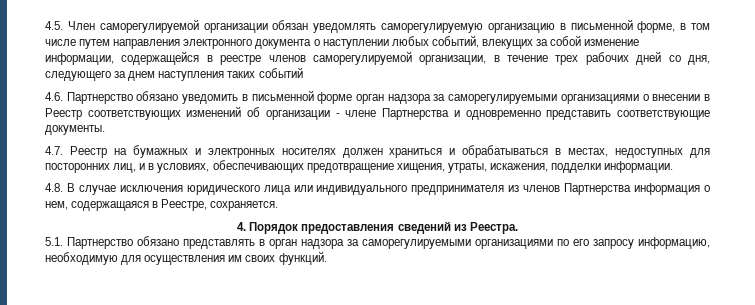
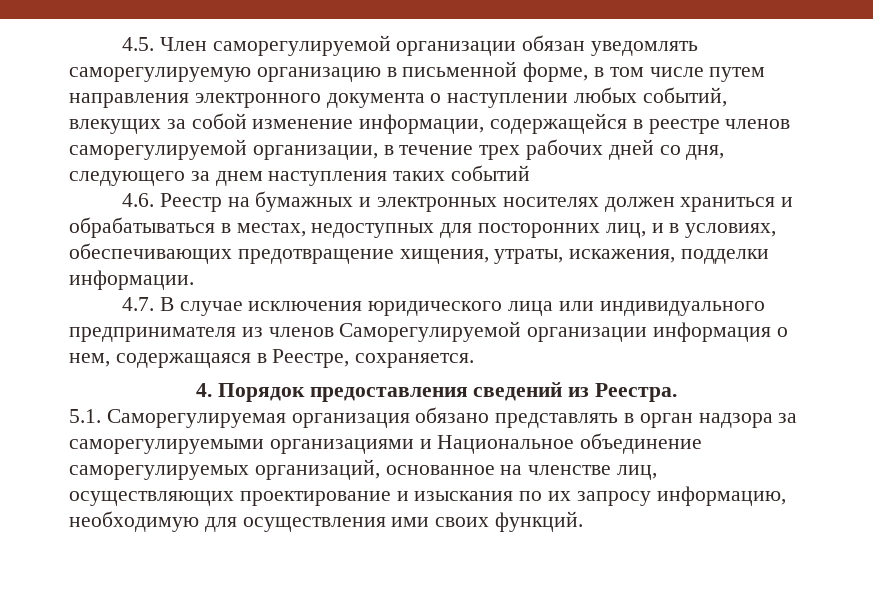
[66,90,710,104] [45,106,711,120] [45,125,105,135] [45,146,63,155] Партнерство обязано уведомить в письменной форме орган надзора за саморегулируемыми организациями о внесении в Реестр соответствующих изменений об организации - члене Партнерства и одновременно представить соответствующие документы. // 4.7. -> (154, 200) none
[45,183,63,192] 4.8. -> [121,297,154,311] 4.7.
[564,183,632,195] Партнерства -> [339,321,648,342] Саморегулируемой организации
[67,237,133,249] Партнерство -> [106,409,410,428] Саморегулируемая организация
[557,239,589,246] по его -> [419,433,703,454] [69,459,658,480] [69,491,572,506] и Национальное объединение саморегулируемых организаций, основанное на членстве лиц, осуществляющих проектирование и изыскания по их
[228,255,243,262] им -> [391,517,430,527] ими

